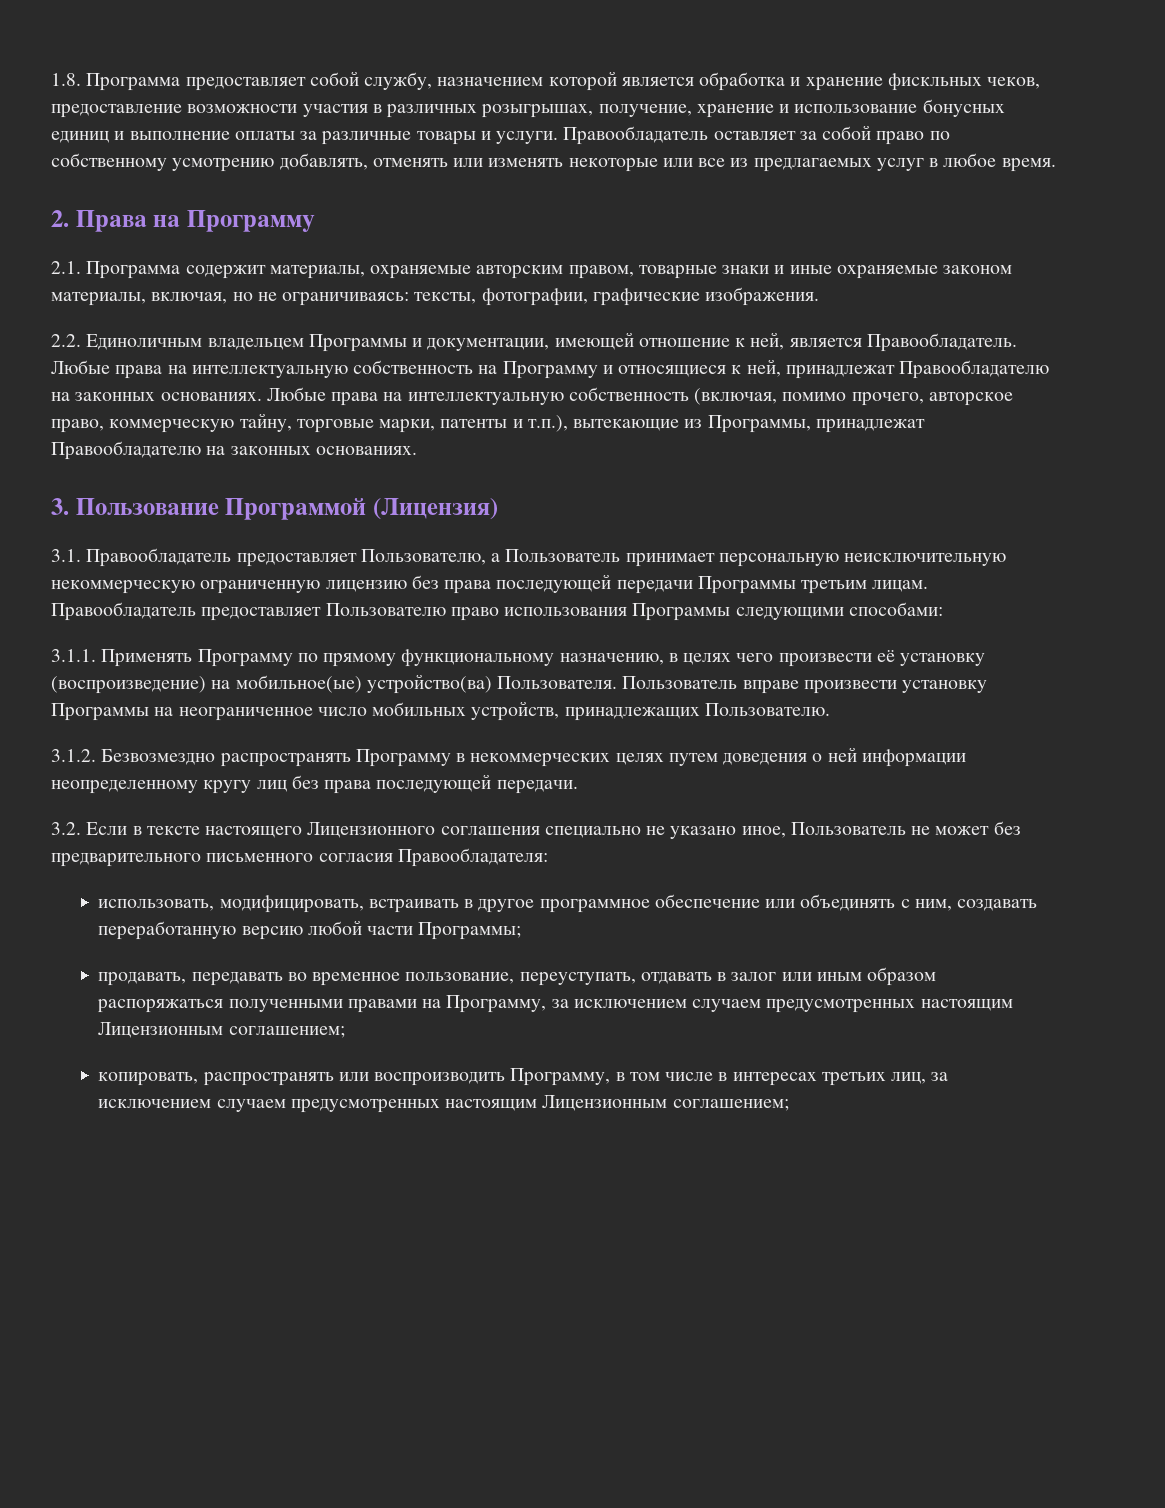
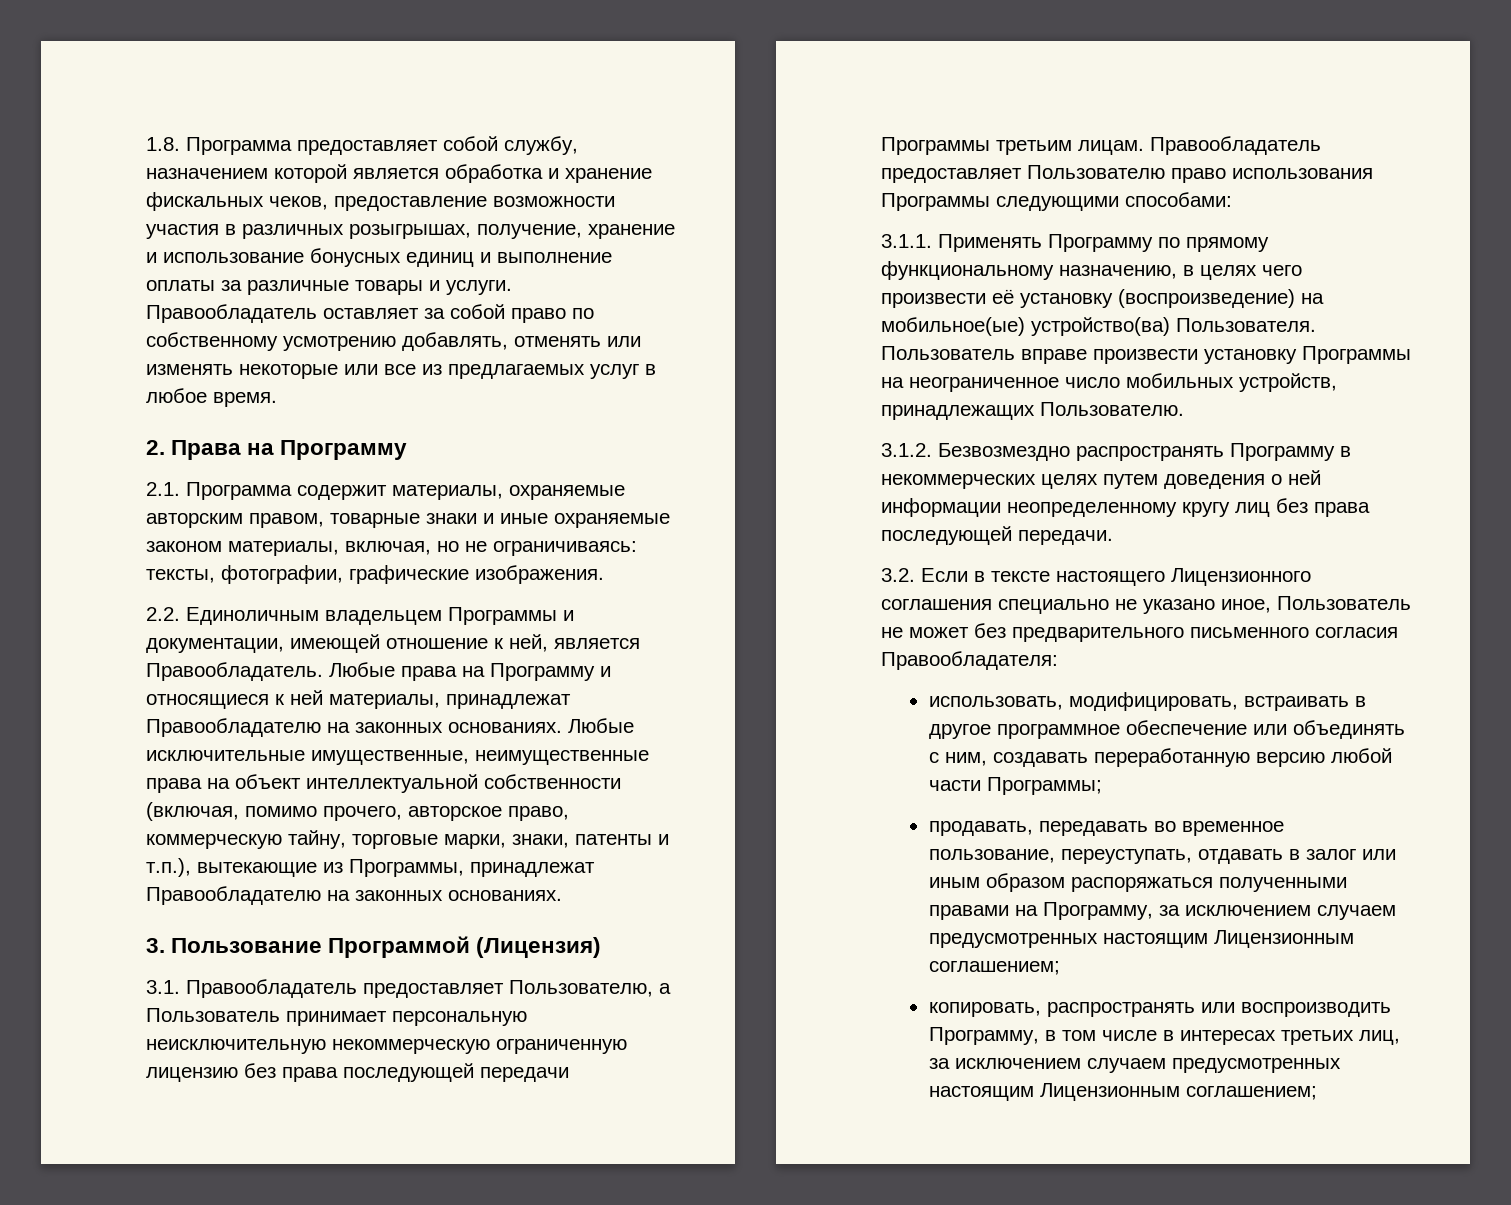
[887,73,982,91] фискльных -> [146,192,264,211] фискальных
[191,360,498,378] интеллектуальную собственность на -> (485, 671) none
[746,359,781,377] ней, -> [290,690,440,709] ней материалы,
[331,387,689,406] права на интеллектуальную собственность -> [146,750,649,765] [146,774,621,793] исключительные имущественные, неимущественные права на объект интеллектуальной собственности
(436, 426) none -> [512,834,569,848] знаки,

